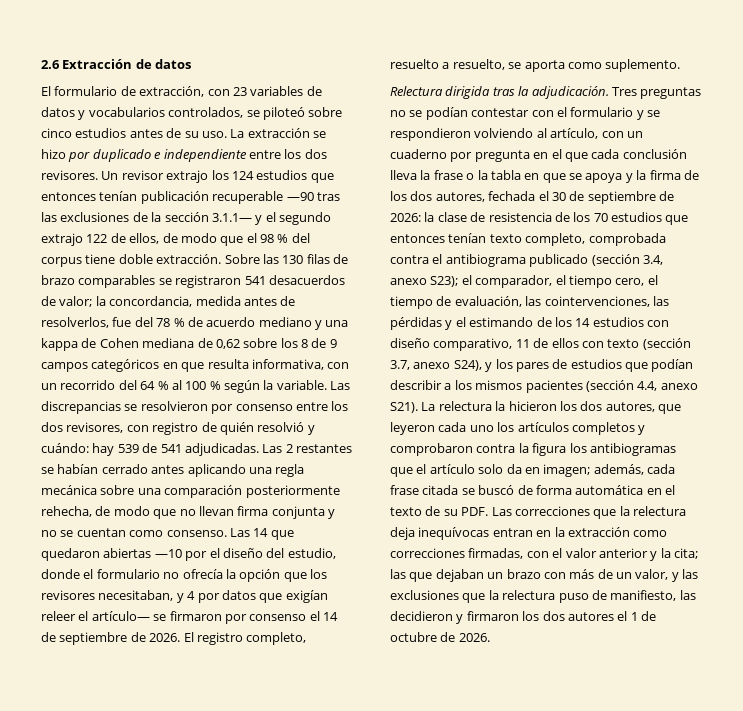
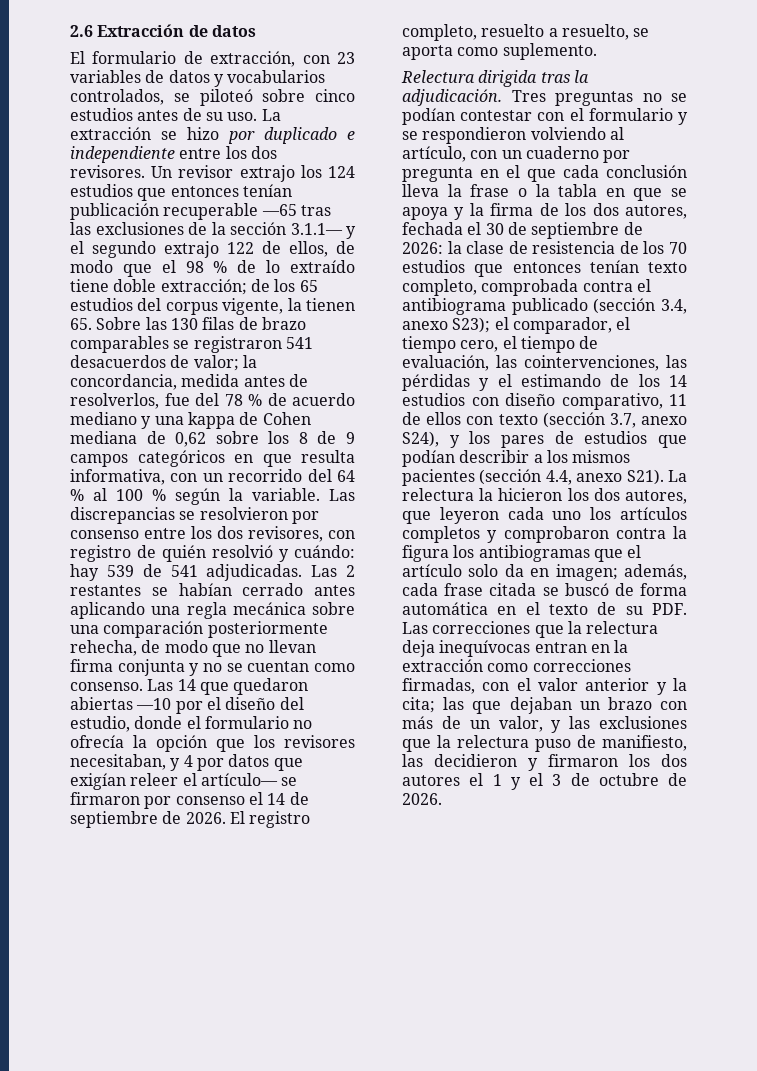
[286,192,314,201] —90 -> [261,204,297,216] —65
[291,233,310,243] [41,254,222,267] del corpus tiene doble extracción. -> [237,260,355,273] [70,279,318,295] [70,298,355,315] [70,318,92,330] de lo extraído tiene doble extracción; de los 65 estudios del corpus vigente, la tienen 65.
(638, 616) none -> [510,773,562,790] y el 3

